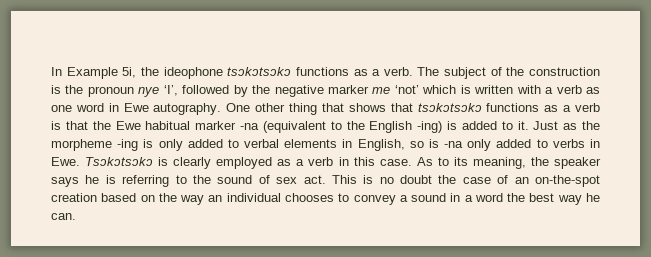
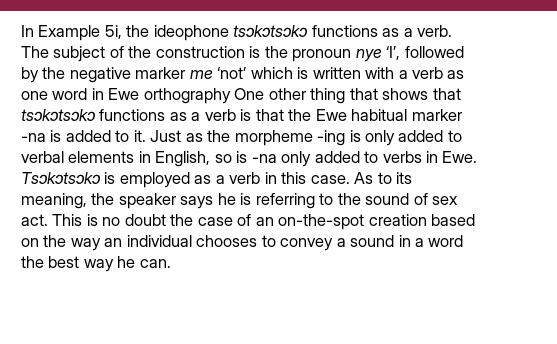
[153,103,222,115] autography. -> [143,88,231,104] orthography
[262,121,443,133] (equivalent to the English -ing) -> (46, 137) none
[173,157,212,169] clearly -> (116, 178) none

